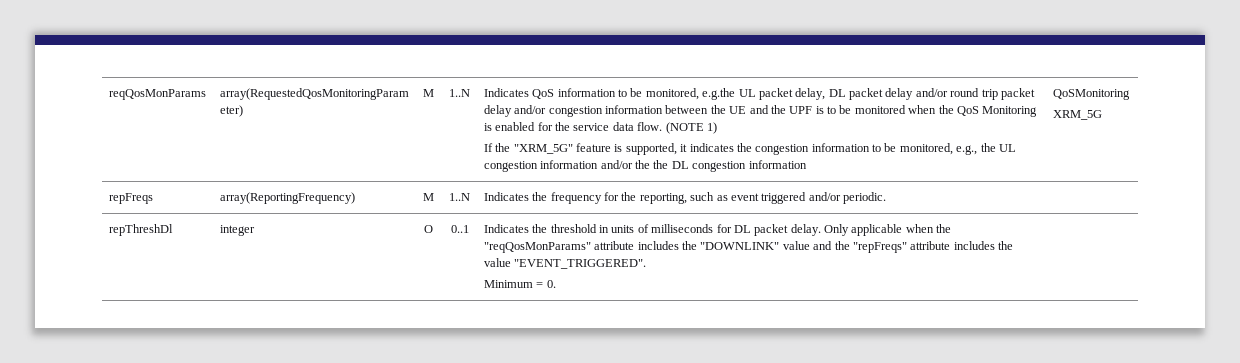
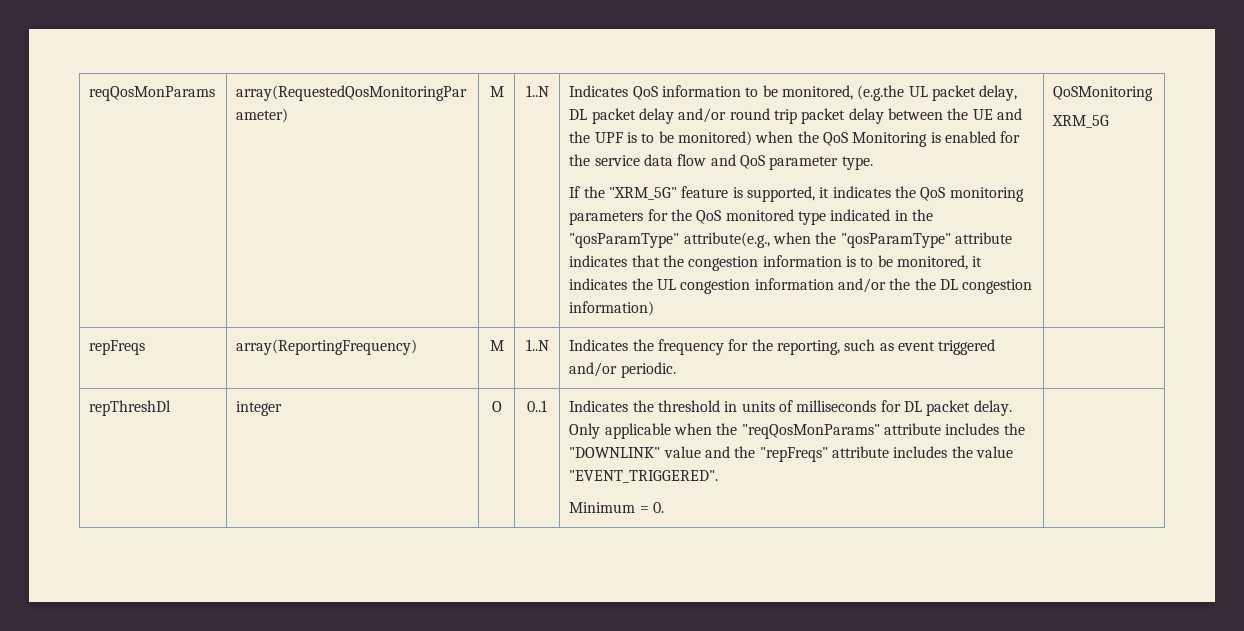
[702,88,736,100] e.g.the -> [857,85,905,101] (e.g.the
[514,105,664,117] and/or congestion information -> (884, 116) none
[854,105,906,114] monitored -> [677,131,752,146] monitored)
[637,122,717,134] flow. (NOTE 1) -> [677,154,873,170] flow and QoS parameter type.
[755,143,978,155] congestion information to be monitored, e.g., -> [920,187,1024,202] [569,209,933,225] [569,232,1012,248] [569,255,983,271] [569,278,628,290] QoS monitoring parameters for the QoS monitored type indicated in the "qosParamType" attribute(e.g., when the "qosParamType" attribute indicates that the congestion information is to be monitored, it indicates
[748,160,807,169] information -> [569,301,655,316] information)

